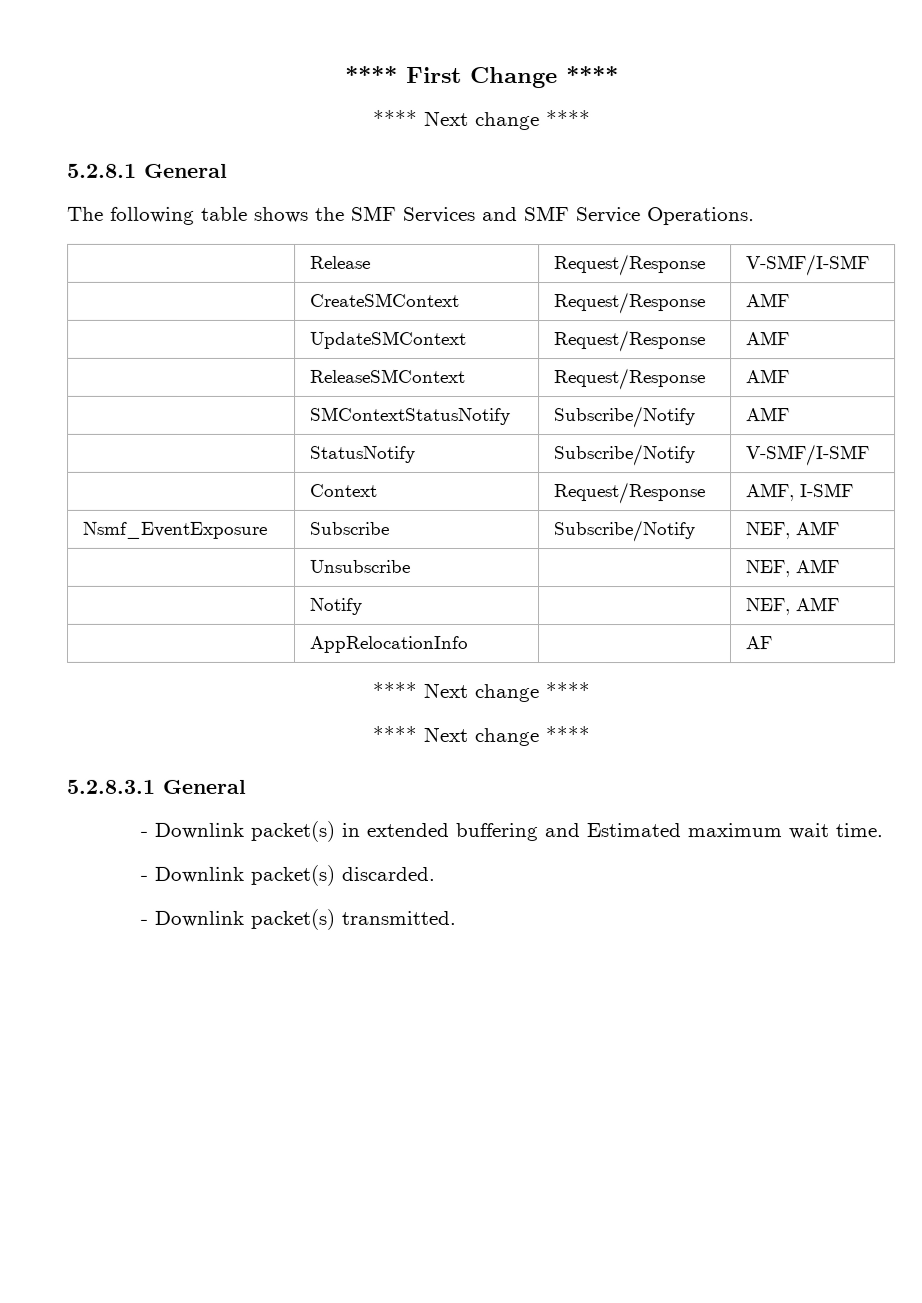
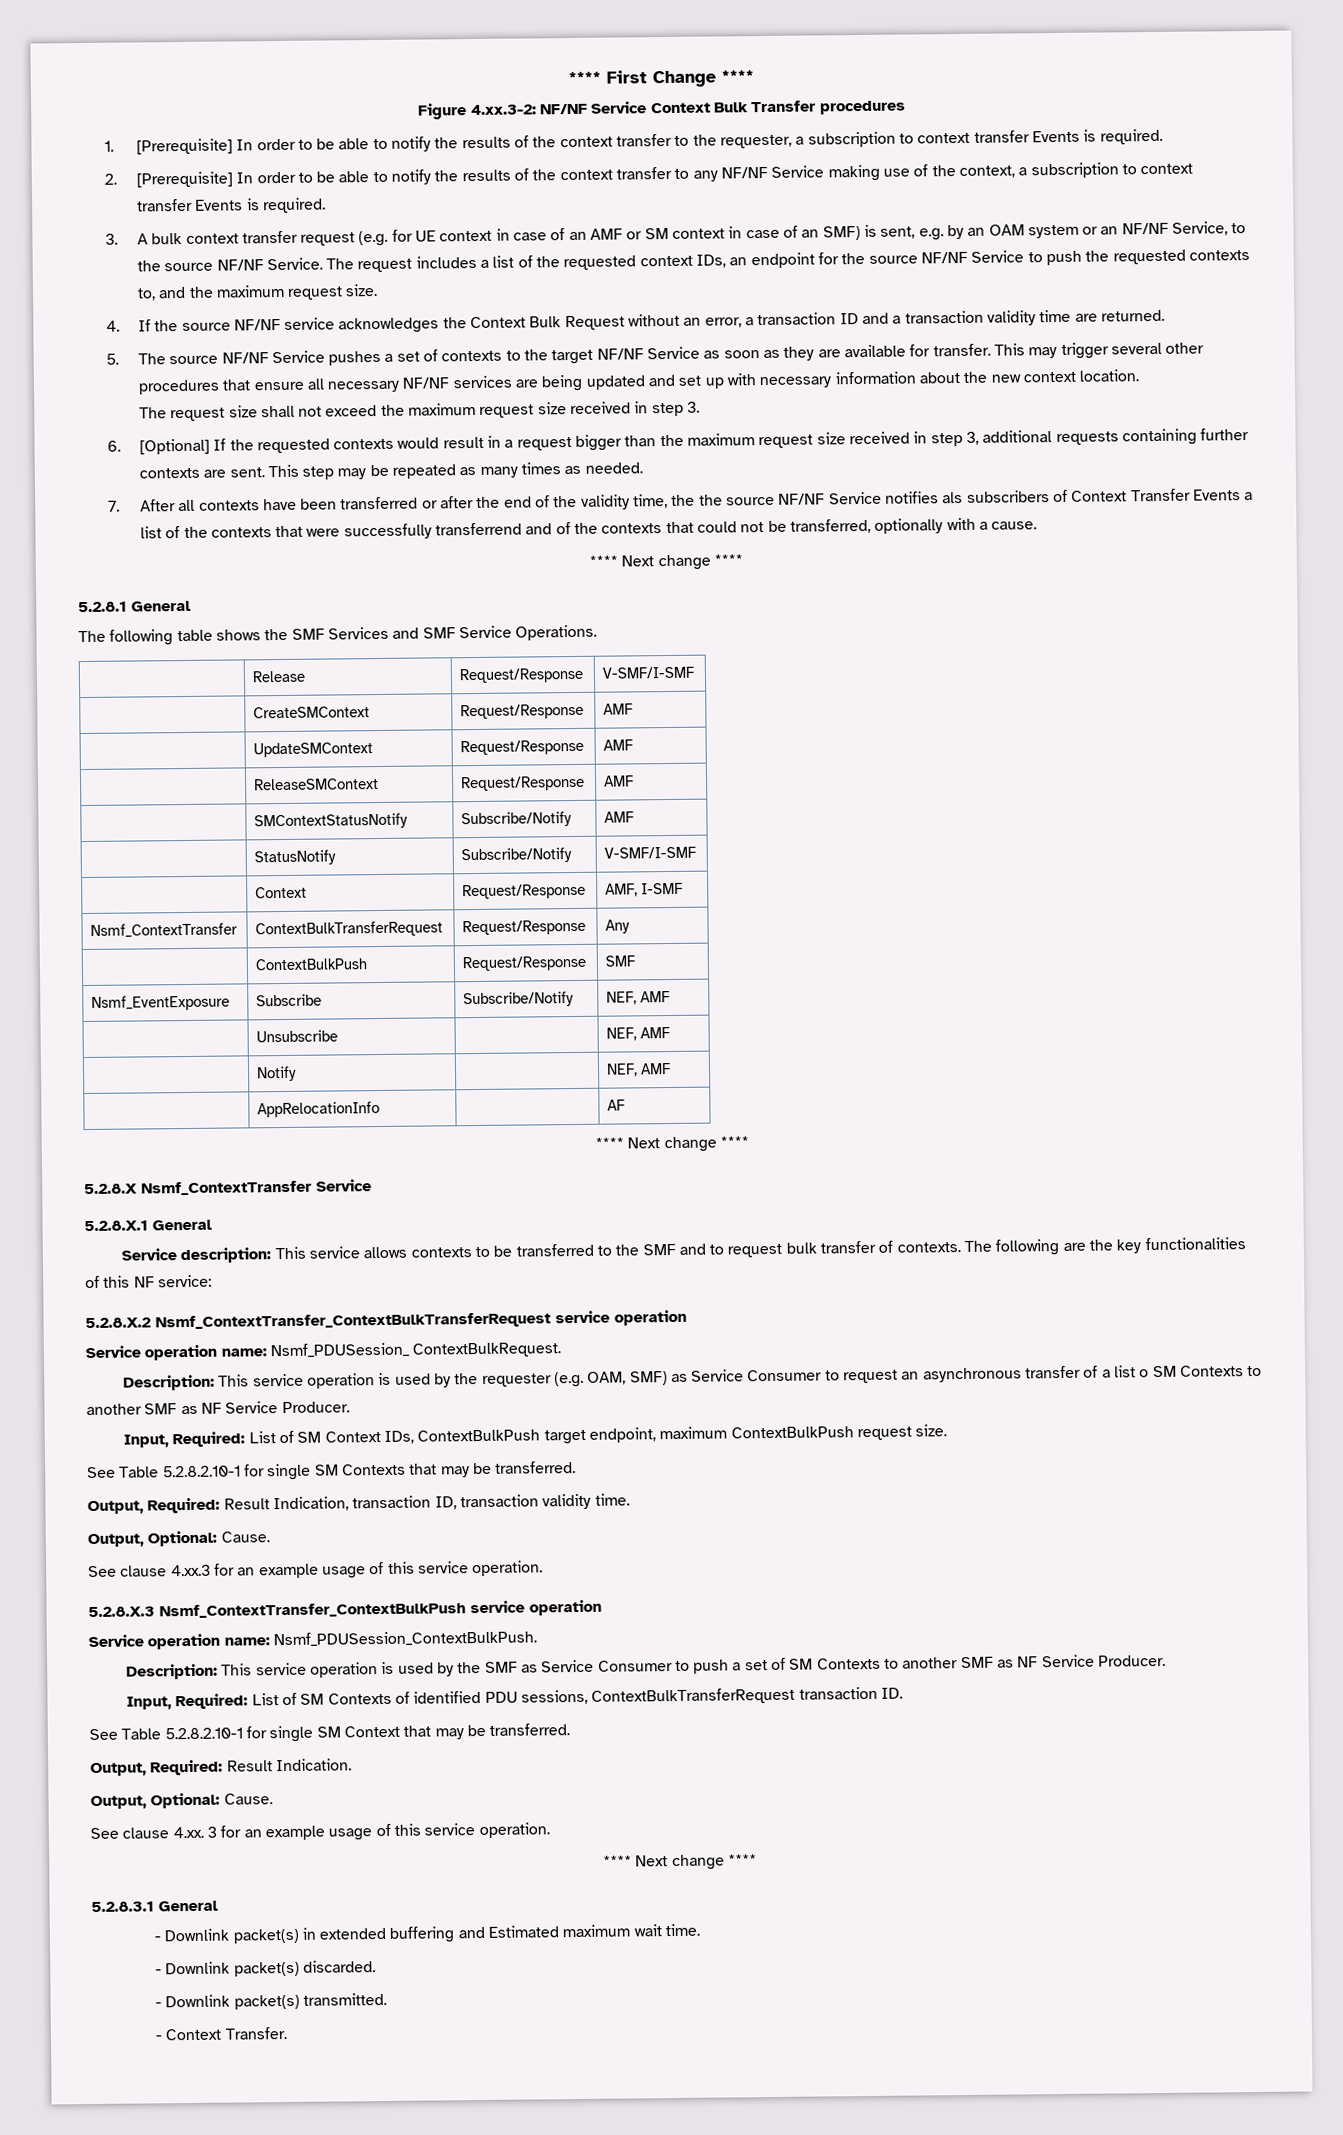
(619, 75) none -> [418,100,906,120] [104,128,1163,155] [104,162,1194,188] [136,197,326,214] [105,221,1247,247] [136,249,1250,273] [136,283,379,301] [106,309,1165,334] [106,342,1205,366] [137,369,1140,395] [138,401,701,422] [107,428,1250,455] [138,462,643,480] [108,488,1254,512] [139,517,1038,540] // Figure 4.xx.3-2: NF/NF Service Context Bulk Transfer procedures // 1. [Prerequisite] In order to be able to notify the results of the context transfer to the requester, a subscription to context transfer Events is required. // 2. [Prerequisite] In order to be able to notify the results of the context transfer to any NF/NF Service making use of the context, a subscription to context transfer Events is required. // 3. A bulk context transfer request (e.g. for UE context in case of an AMF or SM context in case of an SMF) is sent, e.g. by an OAM system or an NF/NF Service, to the source NF/NF Service. The request includes a list of the requested context IDs, an endpoint for the source NF/NF Service to push the requested contexts to, and the maximum request size. // 4. If the source NF/NF service acknowledges the Context Bulk Request without an error, a transaction ID and a transaction validity time are returned. // 5. The source NF/NF Service pushes a set of contexts to the target NF/NF Service as soon as they are available for transfer. This may trigger several other procedures that ensure all necessary NF/NF services are being updated and set up with necessary information about the new context location. // The request size shall not exceed the maximum request size received in step 3. // 6. [Optional] If the requested contexts would result in a request bigger than the maximum request size received in step 3, additional requests containing further contexts are sent. This step may be repeated as many times as needed. // 7. After all contexts have been transferred or after the end of the validity time, the the source NF/NF Service notifies als subscribers of Context Transfer Events a list of the contexts that were successfully transferrend and of the contexts that could not be transferred, optionally with a cause.
(855, 490) none -> [90,922,239,938] [255,920,444,938] [462,919,587,936] [605,919,631,934] [255,958,368,971] [462,955,587,972] [605,955,636,967] // Nsmf_ContextTransfer | ContextBulkTransferRequest | Request/Response | Any // | ContextBulkPush | Request/Response | SMF
(590, 690) none -> [84,1179,372,1196] [84,1219,212,1232] [120,1237,1246,1264] [85,1274,212,1289] [85,1309,687,1331] [85,1342,562,1361] [122,1365,1263,1391] [86,1401,350,1416] [122,1424,948,1448] [87,1461,577,1481] [87,1493,630,1515] [87,1530,270,1548] [88,1560,544,1579] [88,1599,602,1619] [88,1630,537,1650] [125,1654,1166,1680] [125,1686,903,1710] [89,1723,571,1743] [90,1758,352,1777] [90,1792,273,1810] [90,1822,550,1841] // 5.2.8.X Nsmf_ContextTransfer Service // 5.2.8.X.1 General // Service description: This service allows contexts to be transferred to the SMF and to request bulk transfer of contexts. The following are the key functionalities of this NF service: // 5.2.8.X.2 Nsmf_ContextTransfer_ContextBulkTransferRequest service operation // Service operation name: Nsmf_PDUSession_ ContextBulkRequest. // Description: This service operation is used by the requester (e.g. OAM, SMF) as Service Consumer to request an asynchronous transfer of a list o SM Contexts to another SMF as NF Service Producer. // Input, Required: List of SM Context IDs, ContextBulkPush target endpoint, maximum ContextBulkPush request size. // See Table 5.2.8.2.10-1 for single SM Contexts that may be transferred. // Output, Required: Result Indication, transaction ID, transaction validity time. // Output, Optional: Cause. // See clause 4.xx.3 for an example usage of this service operation. // 5.2.8.X.3 Nsmf_ContextTransfer_ContextBulkPush service operation // Service operation name: Nsmf_PDUSession_ContextBulkPush. // Description: This service operation is used by the SMF as Service Consumer to push a set of SM Contexts to another SMF as NF Service Producer. // Input, Required: List of SM Contexts of identified PDU sessions, ContextBulkTransferRequest transaction ID. // See Table 5.2.8.2.10-1 for single SM Context that may be transferred. // Output, Required: Result Indication. // Output, Optional: Cause. // See clause 4.xx. 3 for an example usage of this service operation.
(457, 917) none -> [154,2027,287,2041] // - Context Transfer.

